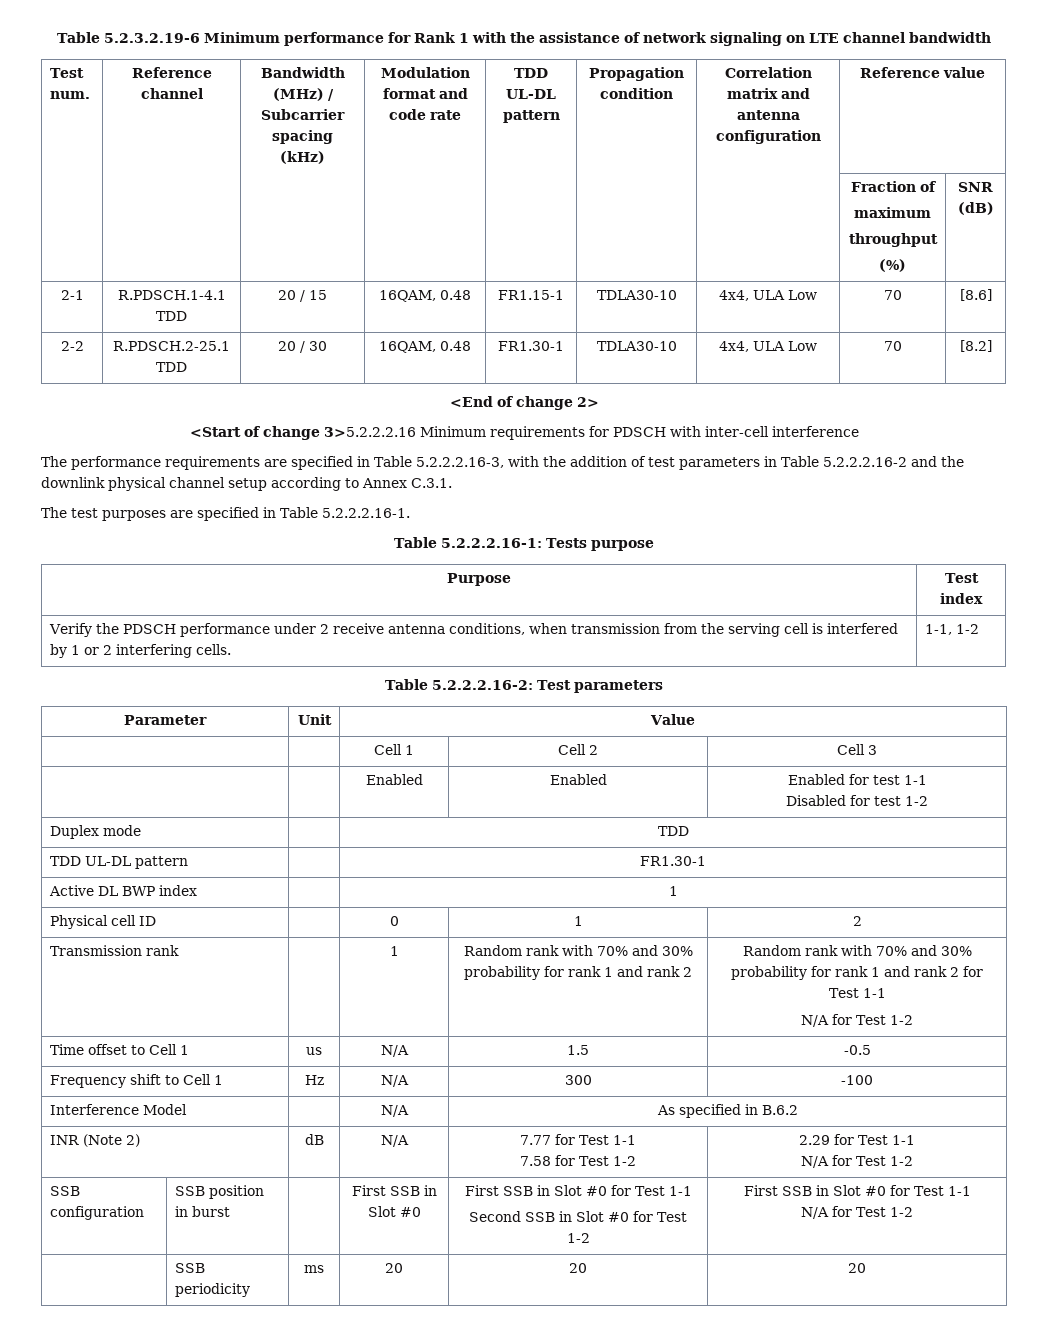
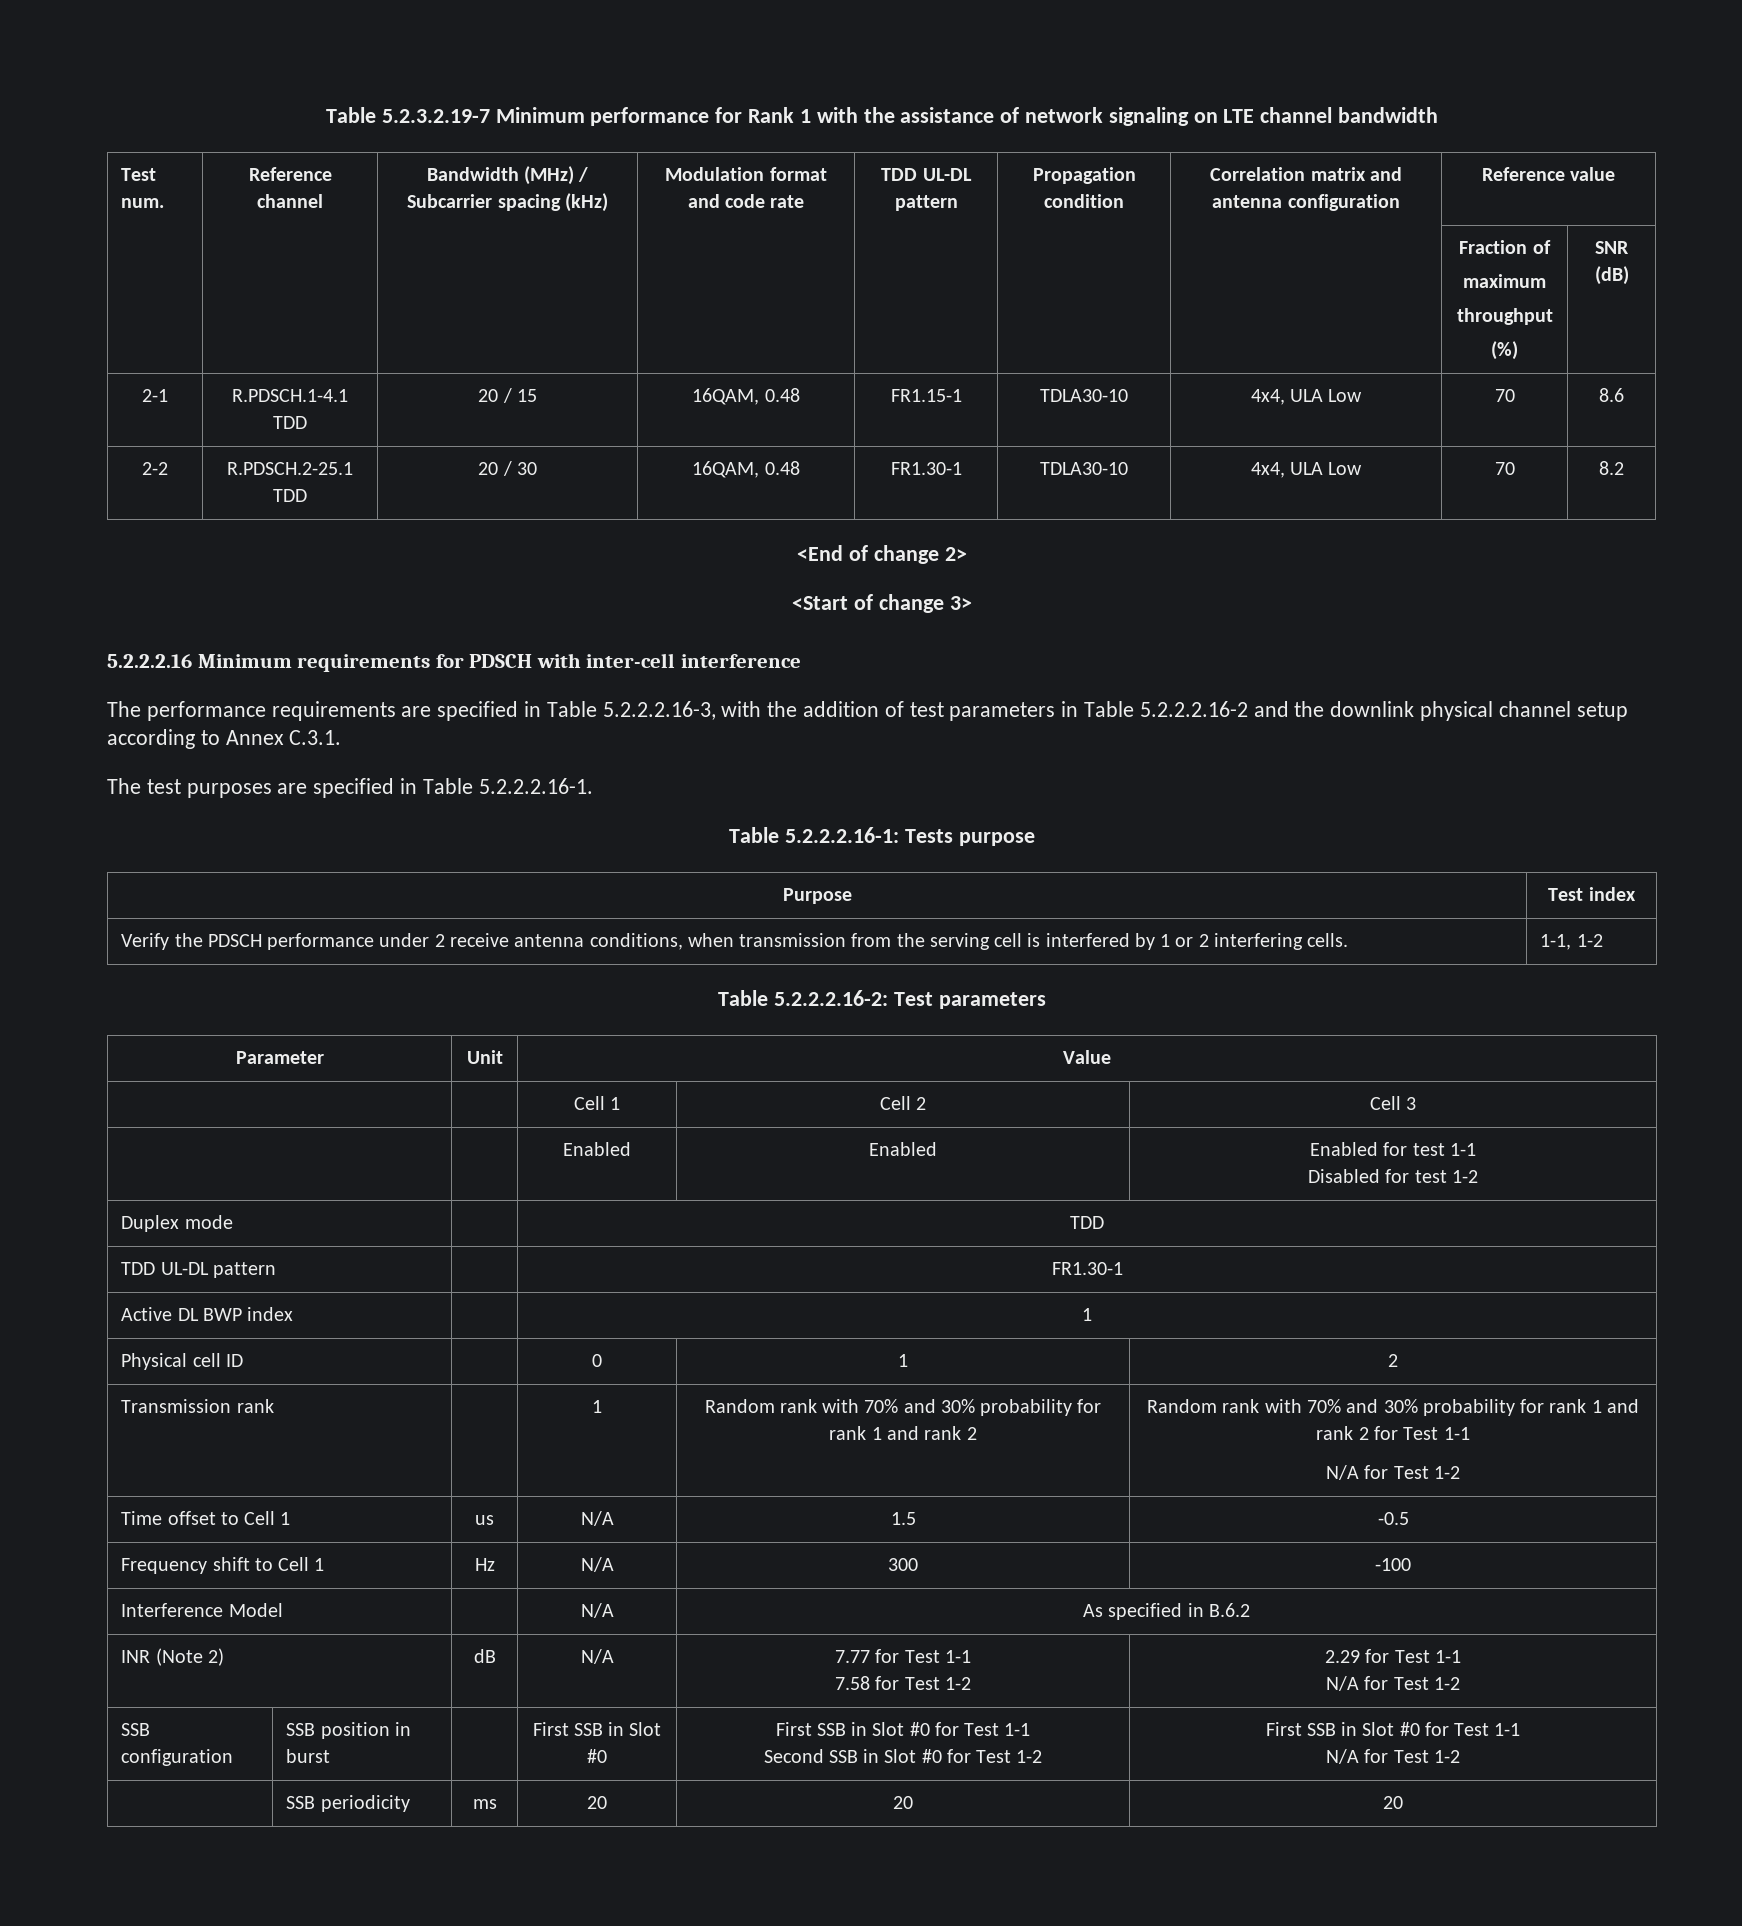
[56,32,200,43] Table 5.2.3.2.19-6 -> [326,107,490,123] Table 5.2.3.2.19-7
[959,289,992,301] [8.6] -> [1599,388,1624,402] 8.6
[959,340,992,352] [8.2] -> [1599,461,1624,475] 8.2
[323,427,416,437] 3>5.2.2.2.16 -> [949,596,972,610] [107,654,192,668] 3> // 5.2.2.2.16

